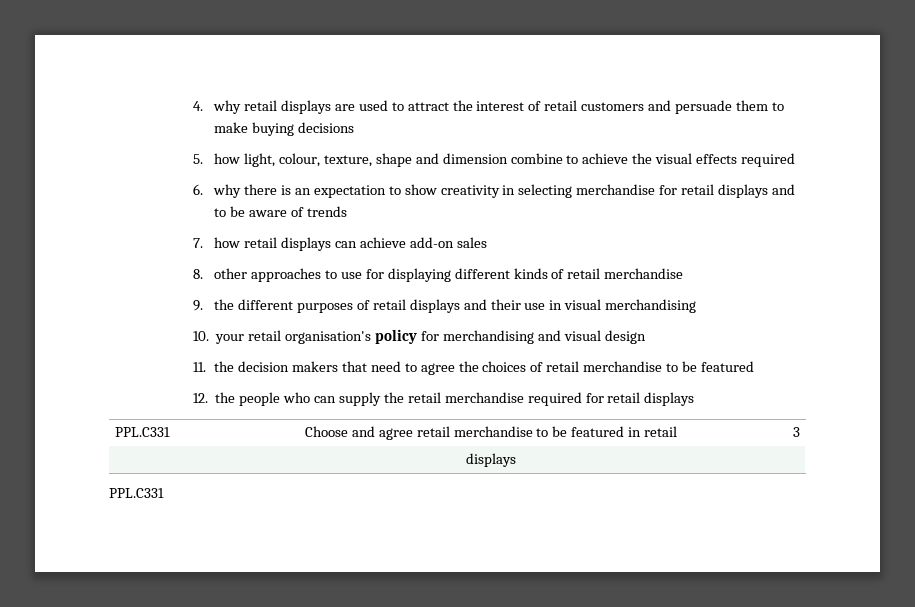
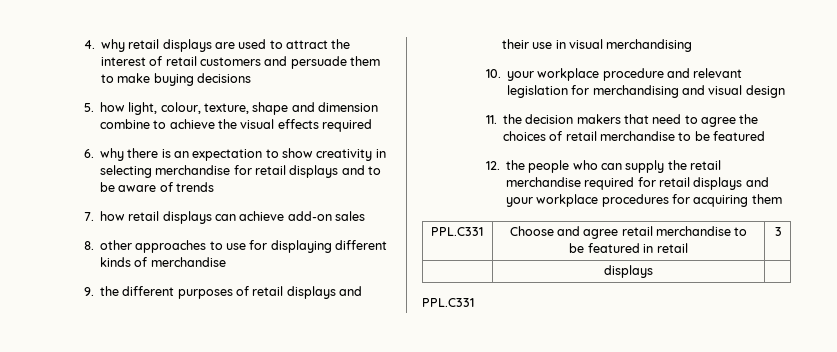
[567,268,601,279] retail -> (148, 262) none
[248,329,418,344] retail organisation's policy -> [537,68,743,81] [506,85,568,98] workplace procedure and relevant legislation
(695, 399) none -> [745,177,769,187] [505,194,782,207] and your workplace procedures for acquiring them

